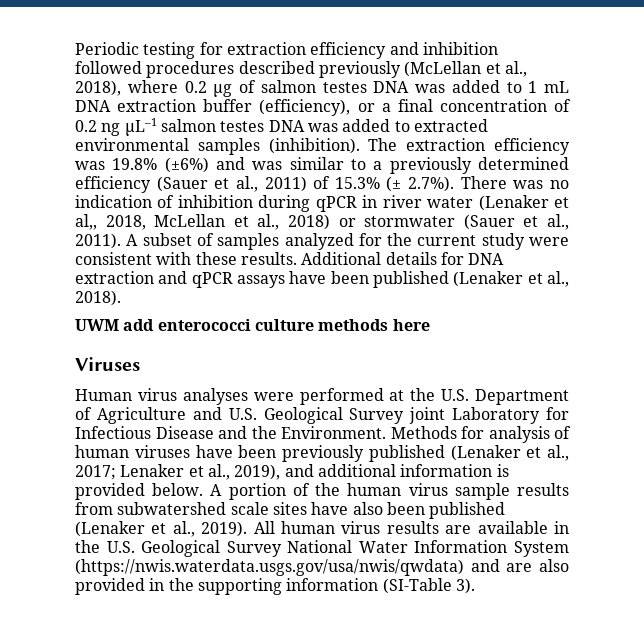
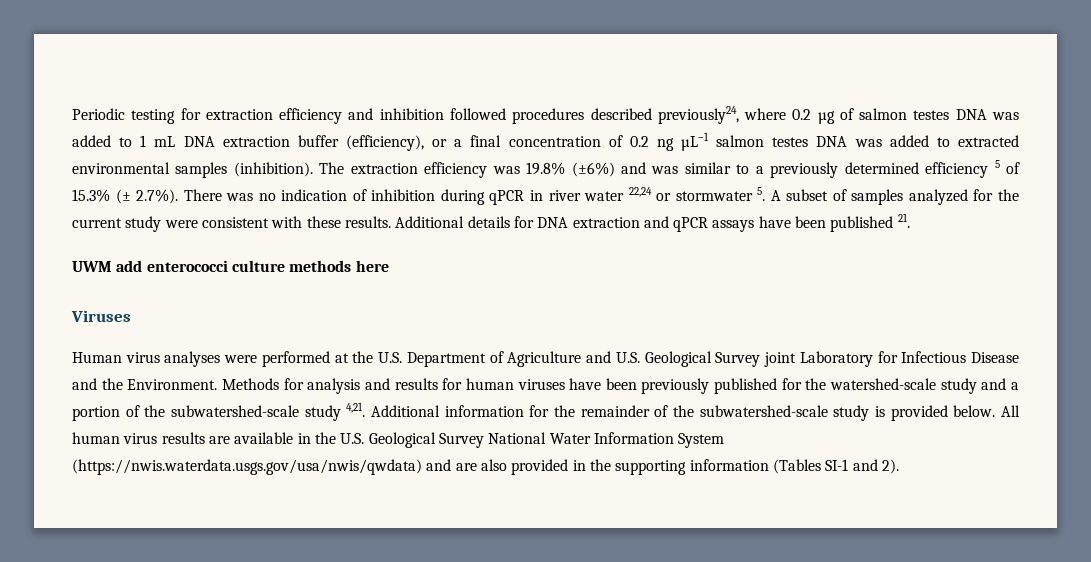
[318,61,527,78] [75,80,121,96] previously (McLellan et al., 2018), -> [657,106,739,124] previously24,
[156,176,307,192] (Sauer et al., 2011) -> [994,160,1000,168] 5
[478,195,570,211] [75,214,569,230] [75,233,121,249] (Lenaker et al,, 2018, McLellan et al., 2018) or stormwater (Sauer et al., 2011). -> [628,187,766,201] 22,24 or stormwater 5.
[453,271,569,287] [75,290,121,306] (Lenaker et al., 2018). -> [897,213,910,228] 21.
[554,426,571,439] of -> [364,378,463,390] and results for
[450,445,569,461] [75,464,509,480] [75,483,569,500] [75,502,506,519] [75,521,248,537] (Lenaker et al., 2017; Lenaker et al., 2019), and additional information is provided below. A portion of the human virus sample results from subwatershed scale sites have also been published (Lenaker et al., 2019). -> [781,378,1019,394] [72,402,996,421] for the watershed-scale study and a portion of the subwatershed-scale study 4,21. Additional information for the remainder of the subwatershed-scale study is provided below.
[382,578,475,594] (SI-Table 3). -> [772,459,899,474] (Tables SI-1 and 2).

